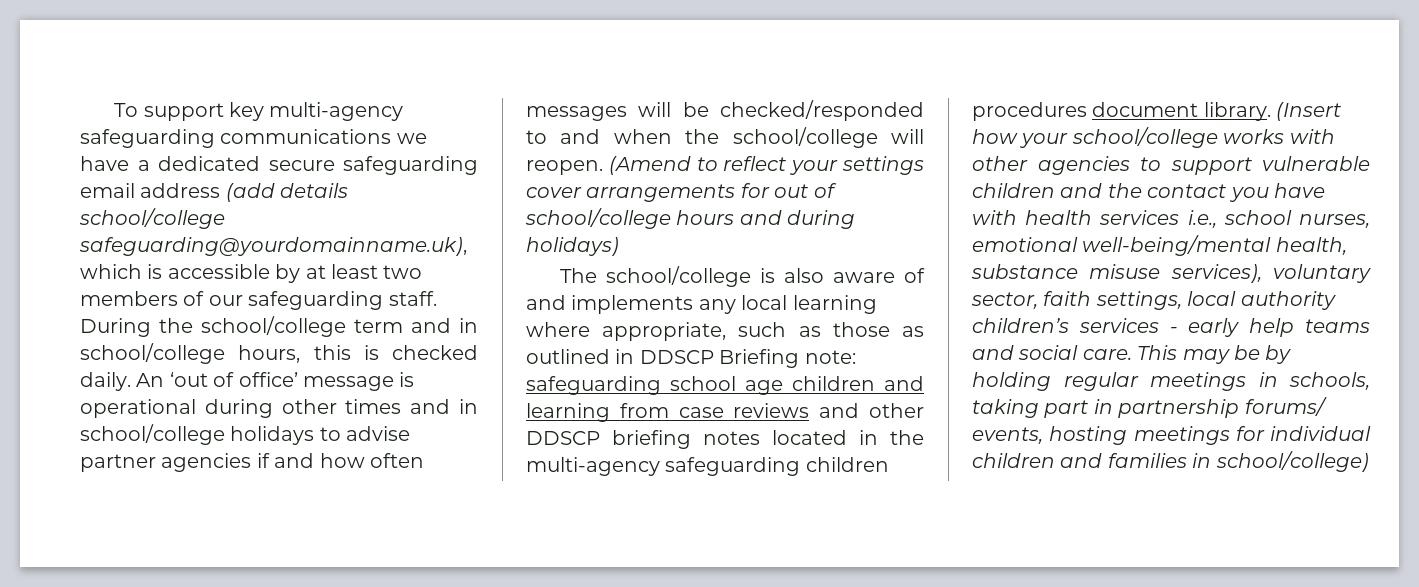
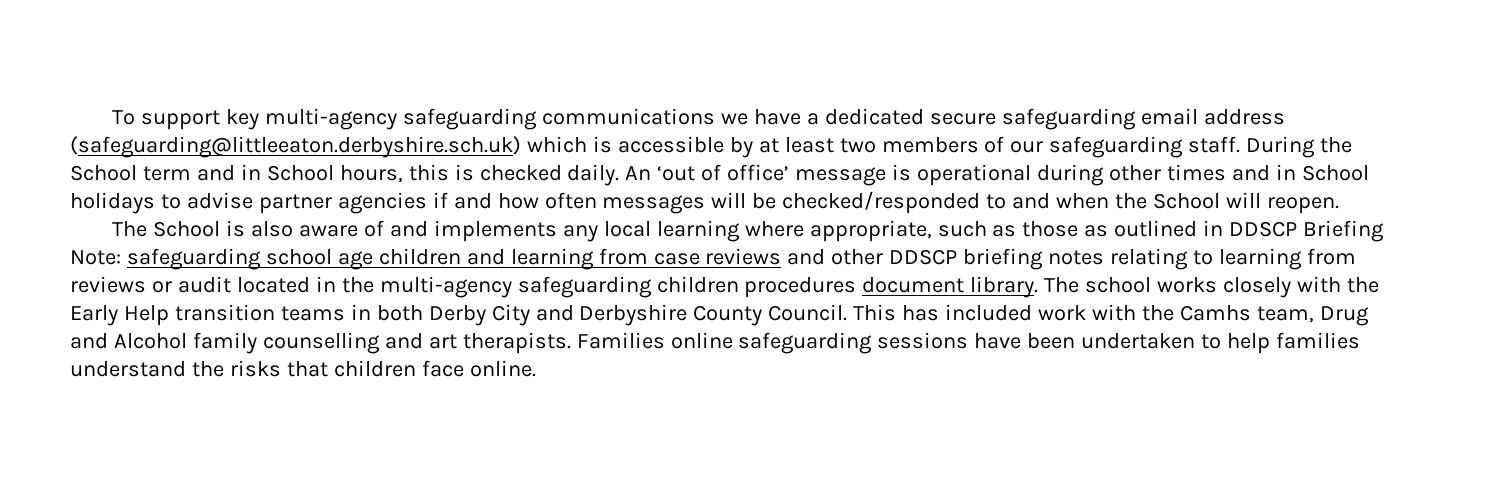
[225,183,349,202] [79,208,225,229] [79,237,467,256] (add details school/college safeguarding@yourdomainname.uk), -> [70,136,521,158] (safeguarding@littleeaton.derbyshire.sch.uk)
[201,316,346,337] school/college -> [70,165,137,181] School
[80,343,225,364] school/college -> [266,165,334,181] School
[80,424,225,445] school/college -> [1301,165,1369,181] School
[732,127,878,148] school/college -> [1152,193,1220,209] School
[608,156,924,175] [526,183,837,202] [525,208,856,229] [526,237,619,256] [560,266,752,287] (Amend to reflect your settings cover arrangements for out of school/college hours and during holidays) // The school/college -> [112,221,221,237] // The School
[804,350,856,364] note: -> [70,250,121,265] Note:
(760, 438) none -> [1110,248,1356,270] [70,276,231,293] relating to learning from reviews or audit
[1276,102,1342,121] [972,127,1335,148] [972,156,1370,175] [972,183,1325,202] [972,210,1370,228] [972,235,1347,256] [971,264,1371,283] [971,291,1336,310] [972,318,1370,337] [972,345,1292,364] [972,372,1370,391] [972,397,1327,418] [972,426,1371,445] [972,451,1369,472] (Insert how your school/college works with other agencies to support vulnerable children and the contact you have with health services i.e., school nurses, emotional well-being/mental health, substance misuse services), voluntary sector, faith settings, local authority children’s services - early help teams and social care. This may be by holding regular meetings in schools, taking part in partnership forums/ events, hosting meetings for individual children and families in school/college) -> [1044,276,1379,298] [70,304,1369,326] [70,332,1361,354] [70,360,536,377] The school works closely with the Early Help transition teams in both Derby City and Derbyshire County Council. This has included work with the Camhs team, Drug and Alcohol family counselling and art therapists. Families online safeguarding sessions have been undertaken to help families understand the risks that children face online.

